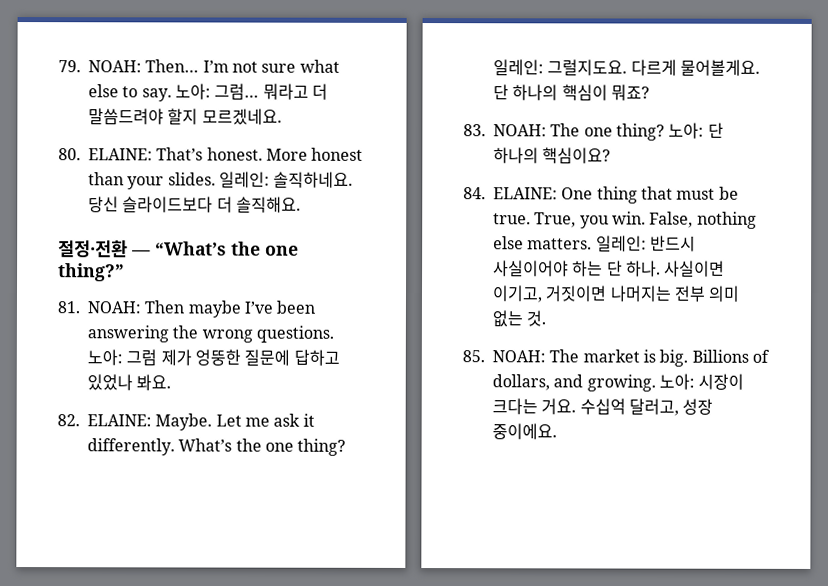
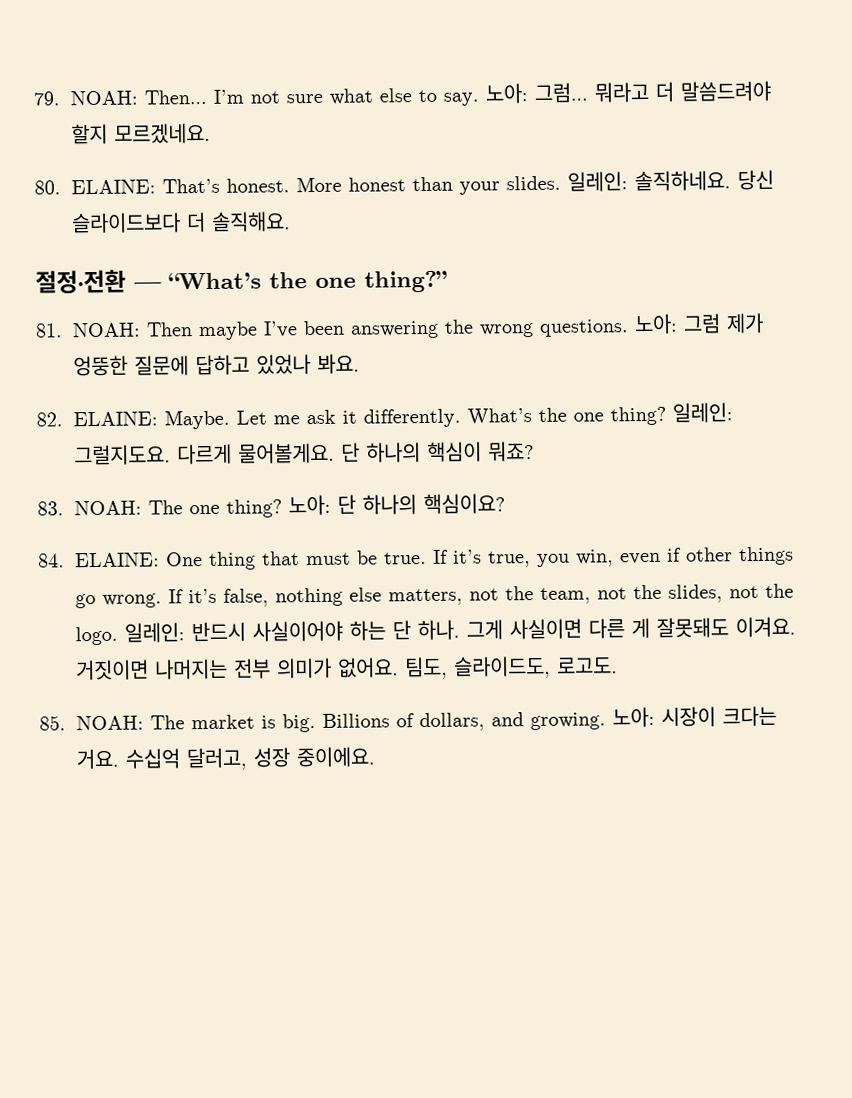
[534,211,757,229] [493,236,593,250] True, you win. False, nothing else matters. -> [432,546,794,568] [74,583,794,609] [74,626,118,646] If it’s true, you win, even if other things go wrong. If it’s false, nothing else matters, not the team, not the slides, not the logo.
[664,260,726,277] [492,285,741,303] [492,310,547,328] 사실이면 이기고, 거짓이면 나머지는 전부 의미 없는 것. -> [465,616,796,640] [74,655,618,681] 그게 사실이면 다른 게 잘못돼도 이겨요. 거짓이면 나머지는 전부 의미가 없어요. 팀도, 슬라이드도, 로고도.

